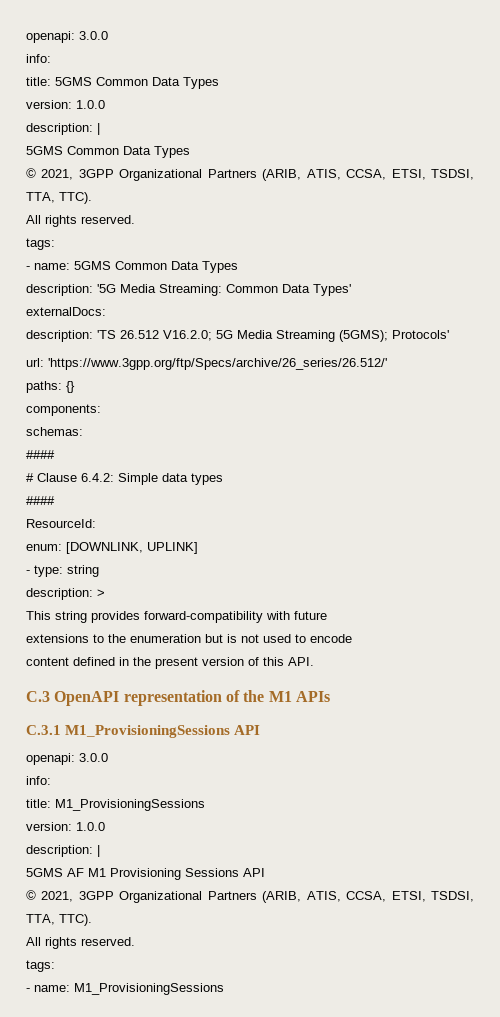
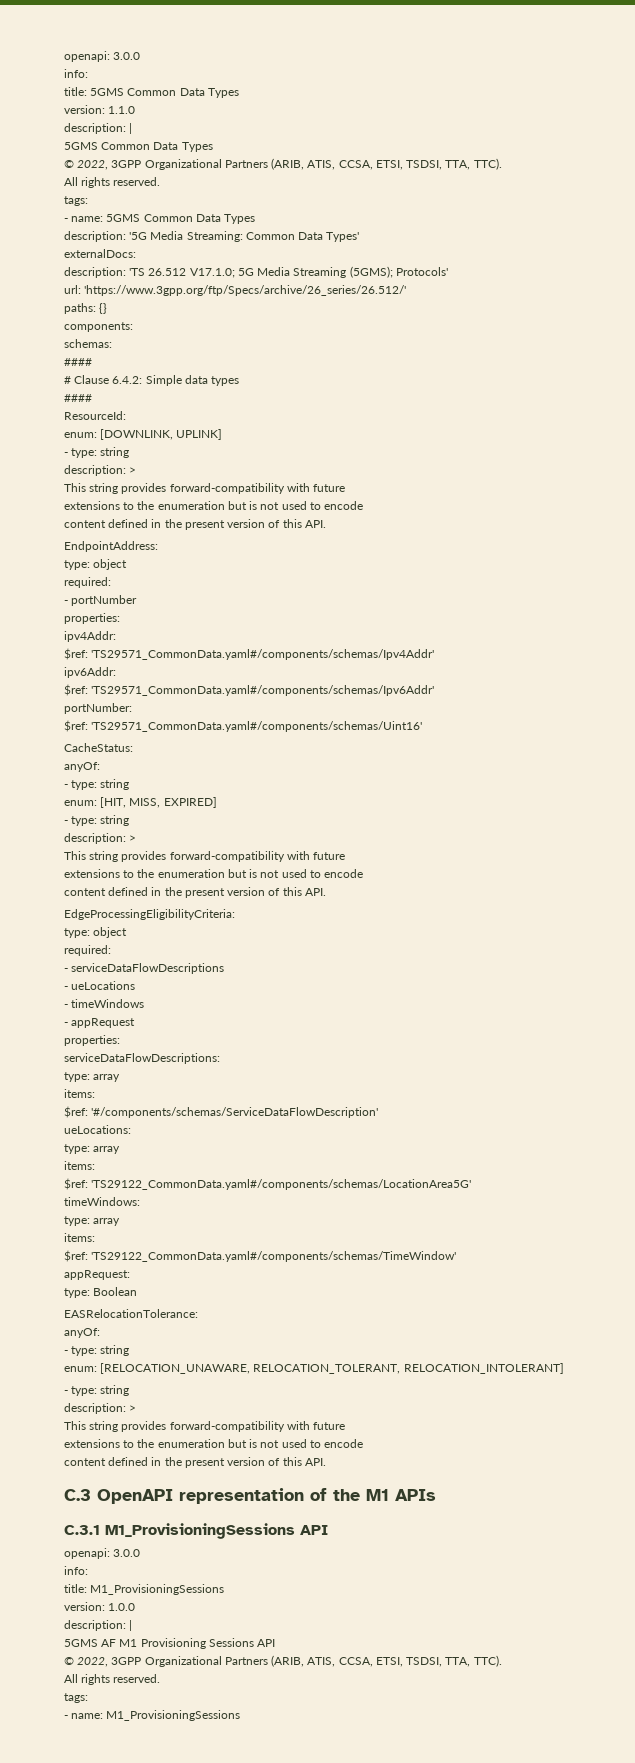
[76,100,105,109] 1.0.0 -> [108,106,136,114] 1.1.0
[41,169,74,180] 2021, -> [77,160,109,170] 2022,
[163,330,212,341] V16.2.0; -> [189,268,235,278] V17.1.0;
(314, 661) none -> [64,541,158,552] [64,559,128,570] [64,577,111,588] [64,595,138,606] [64,613,120,624] [64,631,116,642] [64,648,435,660] [64,667,116,678] [64,684,435,696] [64,703,132,714] [64,720,423,732] [64,743,133,752] [64,762,100,772] [64,779,130,790] [64,797,217,808] [64,815,130,826] [64,833,137,844] [64,851,346,862] [64,869,364,878] [64,887,326,898] [64,909,235,920] [64,927,128,938] [64,945,111,956] [64,963,225,974] [64,981,136,990] [64,999,145,1008] [64,1018,136,1028] [64,1035,120,1046] [64,1053,220,1064] [64,1072,121,1082] [64,1089,95,1098] [64,1106,379,1118] [64,1125,131,1134] [64,1144,121,1154] [64,1161,95,1170] [64,1178,472,1190] [64,1197,140,1206] [64,1216,121,1226] [64,1233,95,1242] [64,1250,457,1262] [64,1270,130,1280] [64,1287,138,1298] [64,1309,198,1318] [64,1328,100,1338] [64,1345,130,1356] [64,1363,564,1374] [64,1385,130,1396] [64,1403,137,1414] [64,1421,346,1432] [64,1439,364,1448] [64,1457,326,1468] // EndpointAddress: // type: object // required: // - portNumber // properties: // ipv4Addr: // $ref: 'TS29571_CommonData.yaml#/components/schemas/Ipv4Addr' // ipv6Addr: // $ref: 'TS29571_CommonData.yaml#/components/schemas/Ipv6Addr' // portNumber: // $ref: 'TS29571_CommonData.yaml#/components/schemas/Uint16' // CacheStatus: // anyOf: // - type: string // enum: [HIT, MISS, EXPIRED] // - type: string // description: > // This string provides forward-compatibility with future // extensions to the enumeration but is not used to encode // content defined in the present version of this API. // EdgeProcessingEligibilityCriteria: // type: object // required: // - serviceDataFlowDescriptions // - ueLocations // - timeWindows // - appRequest // properties: // serviceDataFlowDescriptions: // type: array // items: // $ref: '#/components/schemas/ServiceDataFlowDescription' // ueLocations: // type: array // items: // $ref: 'TS29122_CommonData.yaml#/components/schemas/LocationArea5G' // timeWindows: // type: array // items: // $ref: 'TS29122_CommonData.yaml#/components/schemas/TimeWindow' // appRequest: // type: Boolean // EASRelocationTolerance: // anyOf: // - type: string // enum: [RELOCATION_UNAWARE, RELOCATION_TOLERANT, RELOCATION_INTOLERANT] // - type: string // description: > // This string provides forward-compatibility with future // extensions to the enumeration but is not used to encode // content defined in the present version of this API.
[41,891,74,902] 2021, -> [77,1657,109,1667] 2022,

